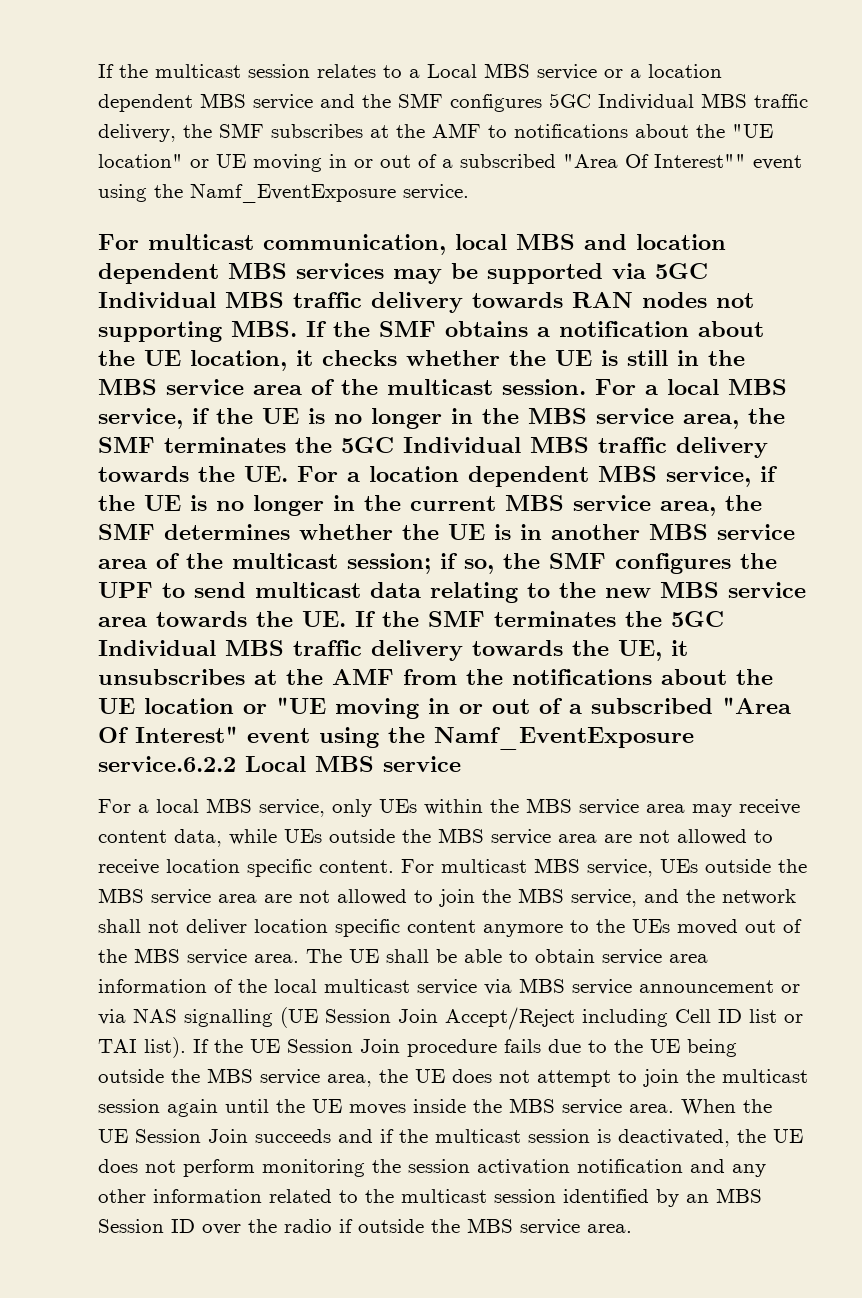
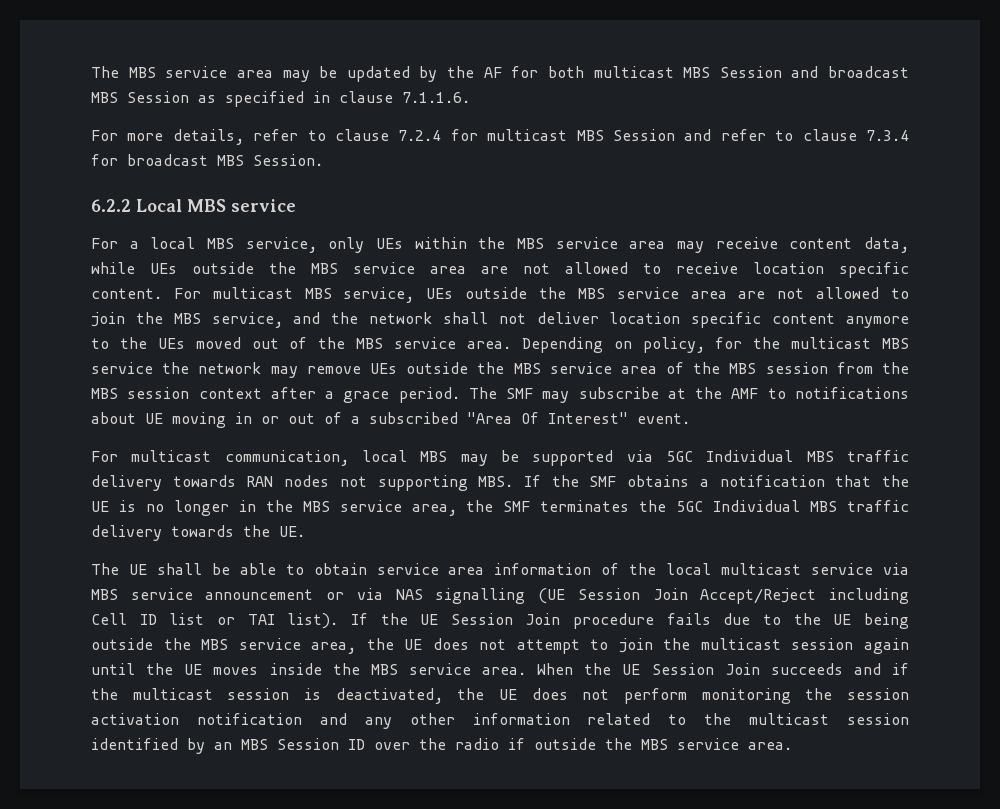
[98,63,722,80] [98,93,808,112] [98,123,773,142] [98,154,802,172] [98,183,469,203] [98,234,726,255] [98,263,708,284] [98,292,754,313] [98,321,764,342] [98,350,745,371] [98,379,787,395] [98,408,785,429] [98,437,768,458] [98,466,778,487] [98,495,762,516] [98,524,795,540] [98,553,777,574] [98,582,806,603] [98,611,724,627] [98,640,688,661] [98,669,773,685] [98,697,791,719] [98,726,694,750] [98,756,236,772] If the multicast session relates to a Local MBS service or a location dependent MBS service and the SMF configures 5GC Individual MBS traffic delivery, the SMF subscribes at the AMF to notifications about the "UE location" or UE moving in or out of a subscribed "Area Of Interest"" event using the Namf_EventExposure service. // For multicast communication, local MBS and location dependent MBS services may be supported via 5GC Individual MBS traffic delivery towards RAN nodes not supporting MBS. If the SMF obtains a notification about the UE location, it checks whether the UE is still in the MBS service area of the multicast session. For a local MBS service, if the UE is no longer in the MBS service area, the SMF terminates the 5GC Individual MBS traffic delivery towards the UE. For a location dependent MBS service, if the UE is no longer in the current MBS service area, the SMF determines whether the UE is in another MBS service area of the multicast session; if so, the SMF configures the UPF to send multicast data relating to the new MBS service area towards the UE. If the SMF terminates the 5GC Individual MBS traffic delivery towards the UE, it unsubscribes at the AMF from the notifications about the UE location or "UE moving in or out of a subscribed "Area Of Interest" event using the Namf_EventExposure service.6.2.2 -> [91,66,909,82] [91,91,470,107] [91,129,909,145] [91,154,323,166] [91,199,131,212] The MBS service area may be updated by the AF for both multicast MBS Session and broadcast MBS Session as specified in clause 7.1.1.6. // For more details, refer to clause 7.2.4 for multicast MBS Session and refer to clause 7.3.4 for broadcast MBS Session. // 6.2.2
(299, 958) none -> [521,337,909,353] [91,362,909,378] [91,387,909,403] [91,412,690,428] [91,450,910,466] [91,475,909,491] [91,500,909,516] [91,525,305,541] Depending on policy, for the multicast MBS service the network may remove UEs outside the MBS service area of the MBS session from the MBS session context after a grace period. The SMF may subscribe at the AMF to notifications about UE moving in or out of a subscribed "Area Of Interest" event. // For multicast communication, local MBS may be supported via 5GC Individual MBS traffic delivery towards RAN nodes not supporting MBS. If the SMF obtains a notification that the UE is no longer in the MBS service area, the SMF terminates the 5GC Individual MBS traffic delivery towards the UE. //

